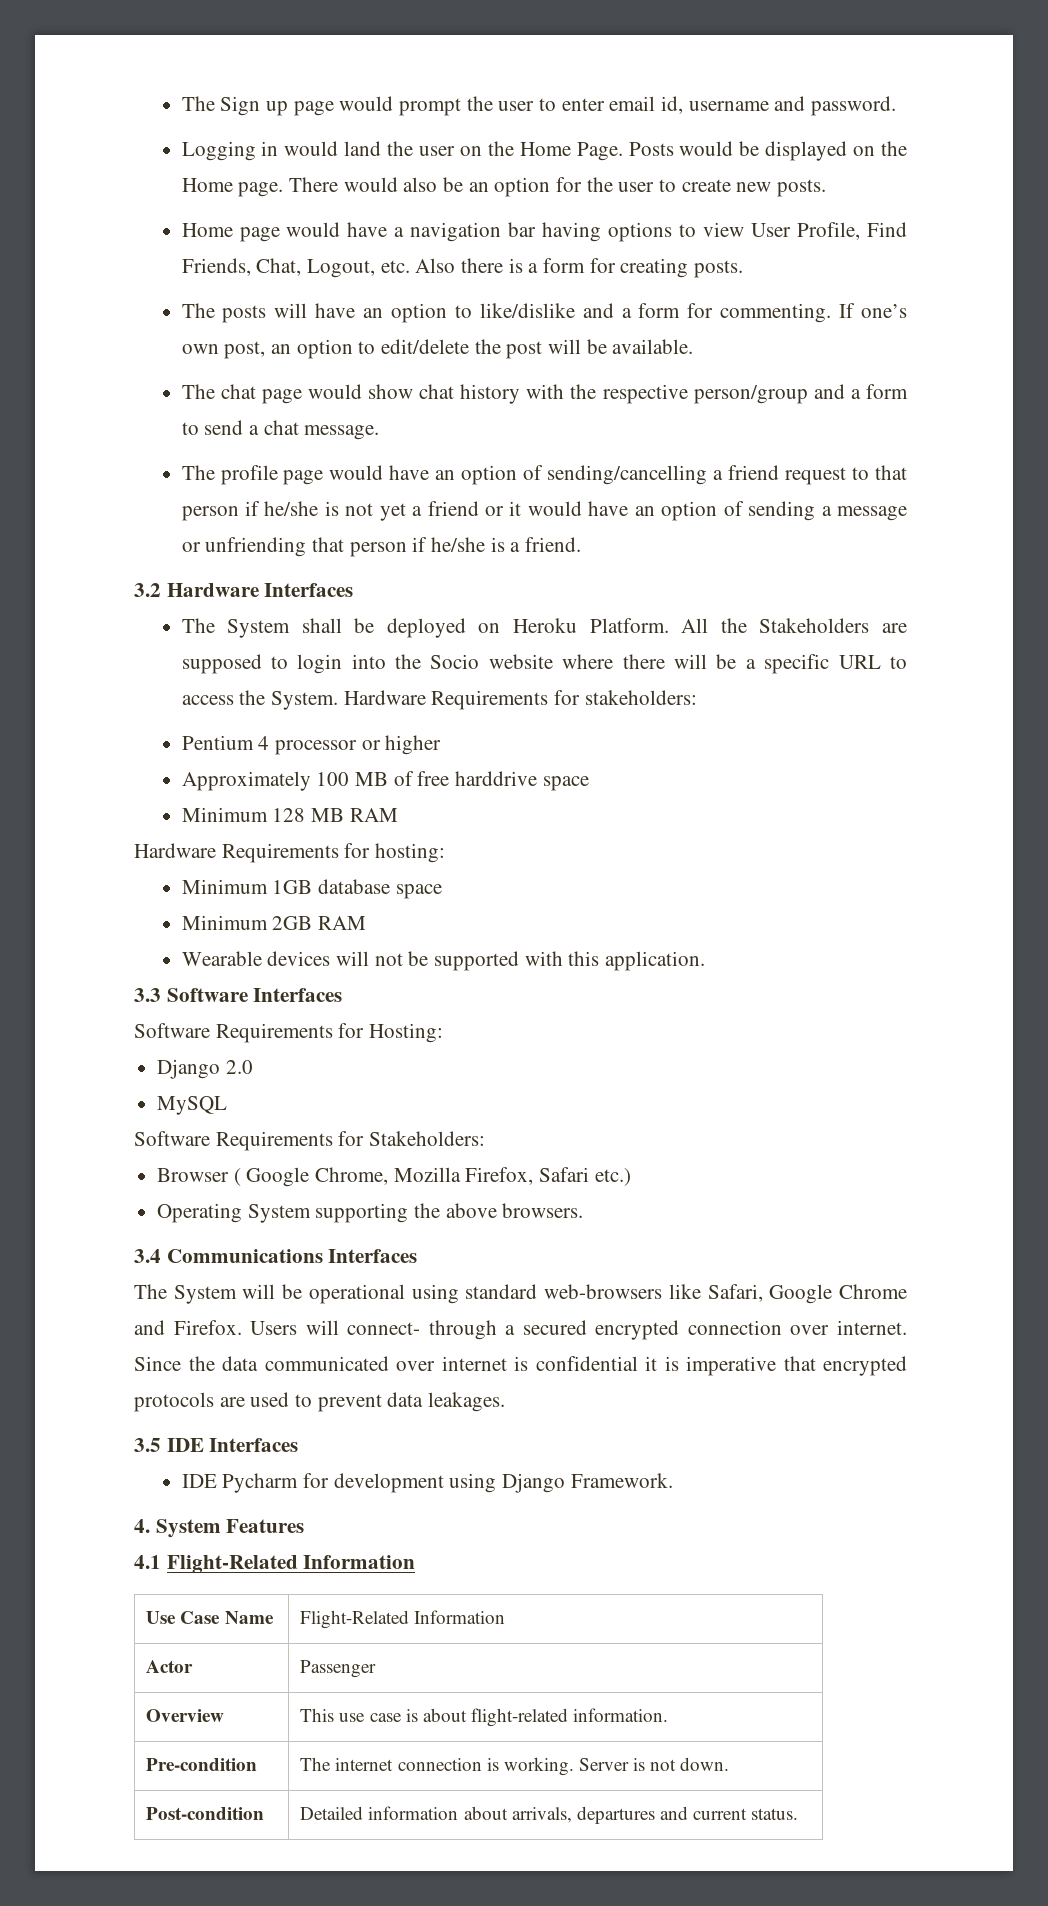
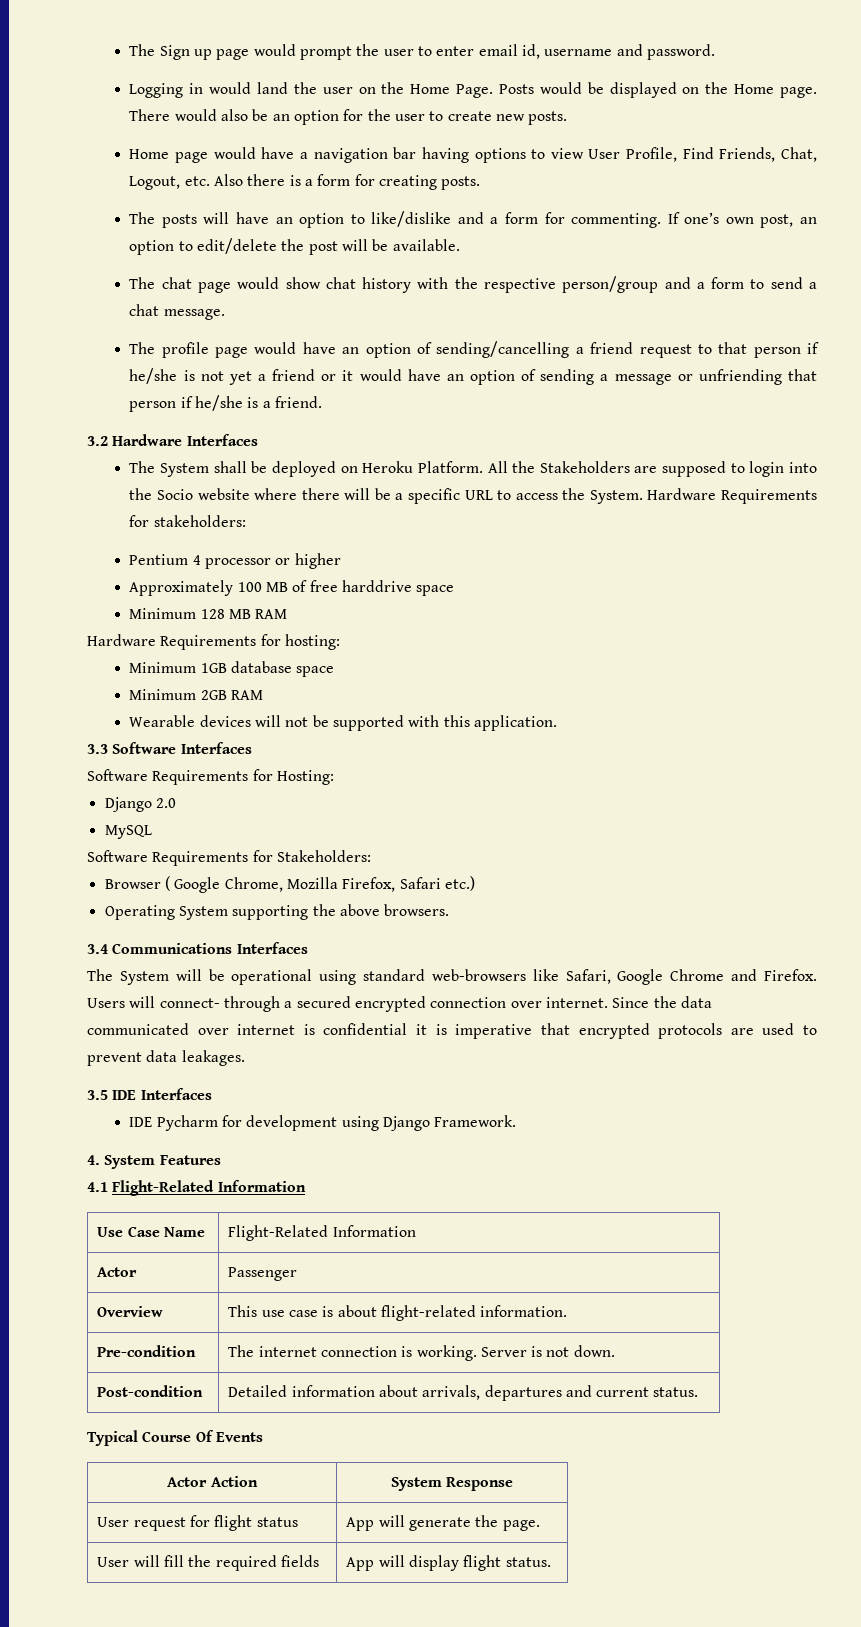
(799, 1814) none -> [87,1430,263,1446] [167,1476,258,1487] [390,1477,514,1491] [97,1515,298,1531] [346,1515,540,1531] [97,1555,319,1571] [346,1555,551,1571] // Typical Course Of Events // Actor Action | System Response // User request for flight status | App will generate the page. // User will fill the required fields | App will display flight status.

